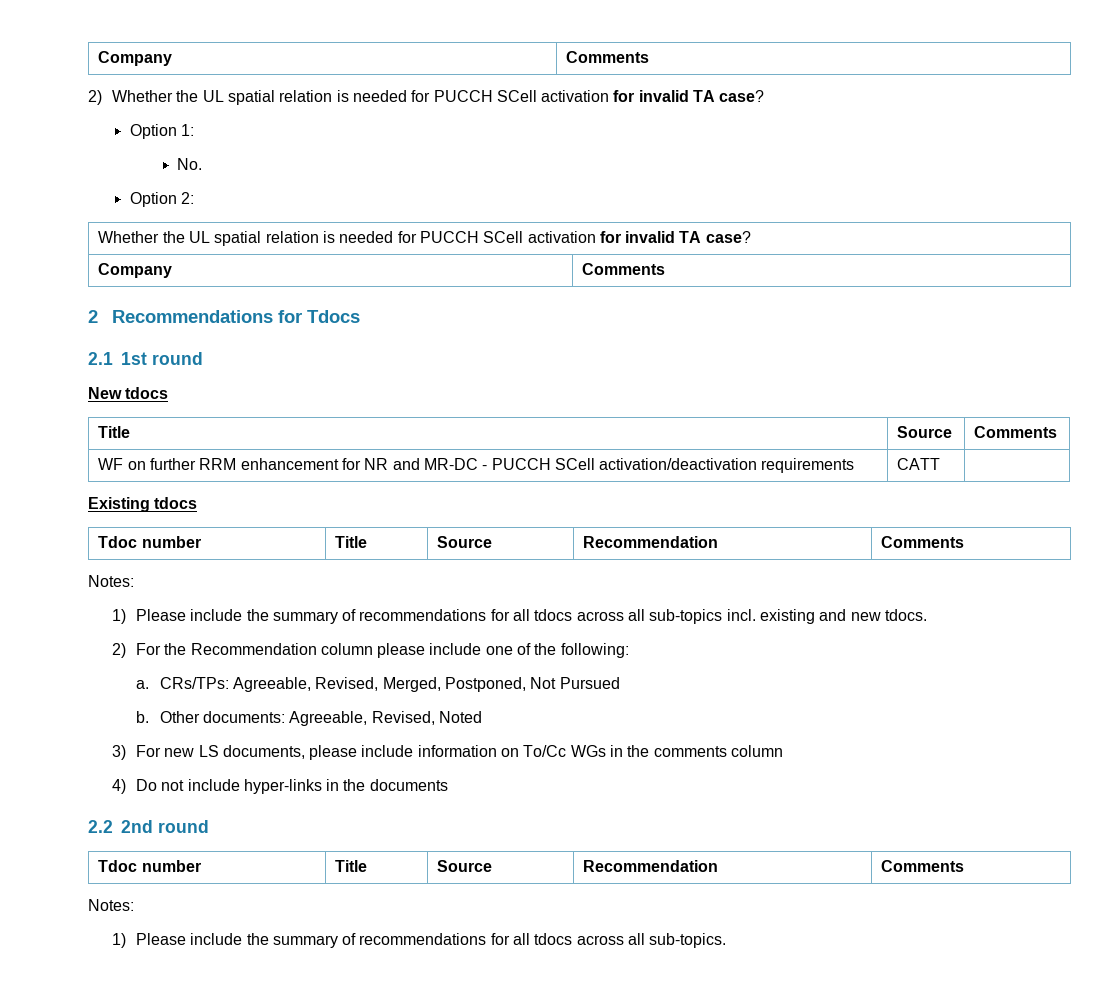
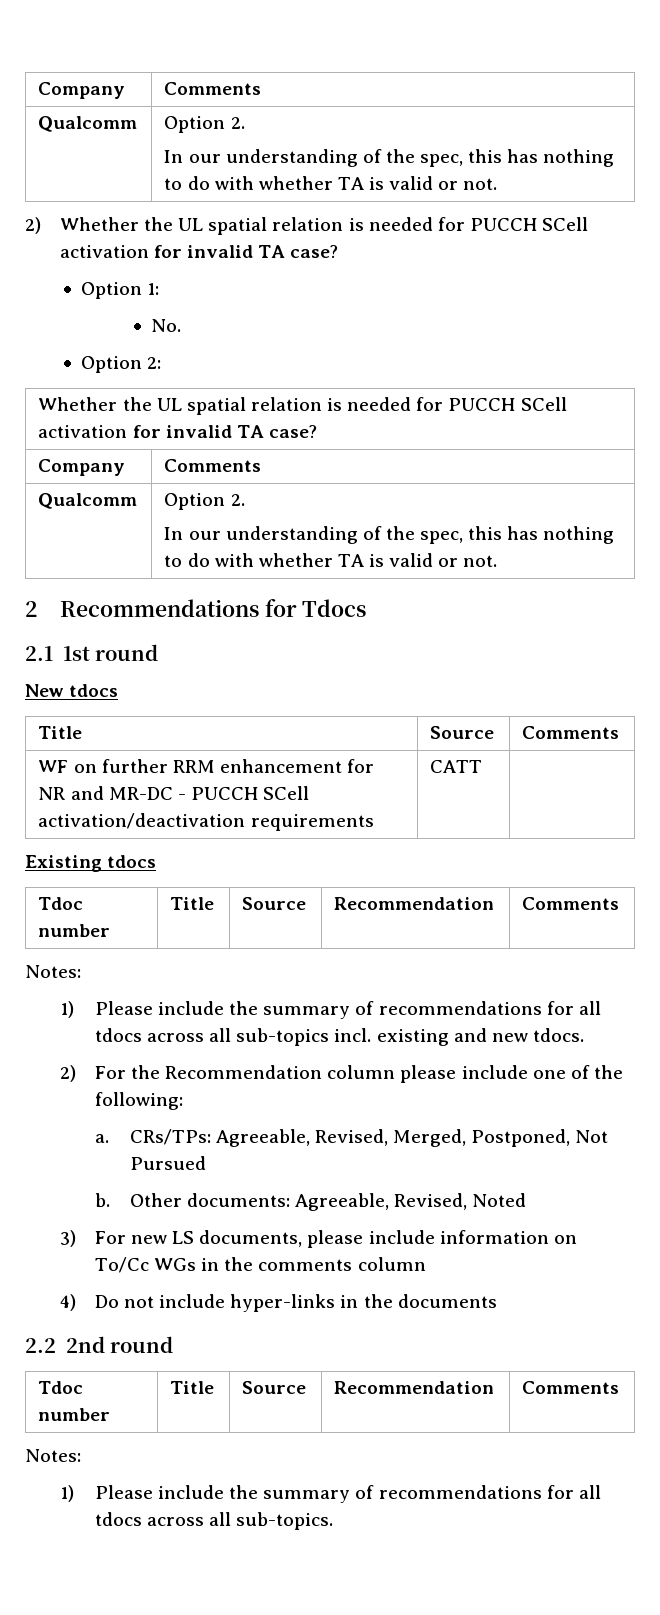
[98,51,173,66] [566,51,650,63] Company | Comments -> [38,82,126,99] [164,82,262,95] [38,116,138,132] [164,116,245,133] [164,149,615,167] [164,176,498,190] Company | Comments // Qualcomm | Option 2. // In our understanding of the spec, this has nothing to do with whether TA is valid or not.
(666, 269) none -> [38,493,138,509] [164,493,245,510] [164,526,615,544] [164,553,498,567] // Qualcomm | Option 2. // In our understanding of the spec, this has nothing to do with whether TA is valid or not.

